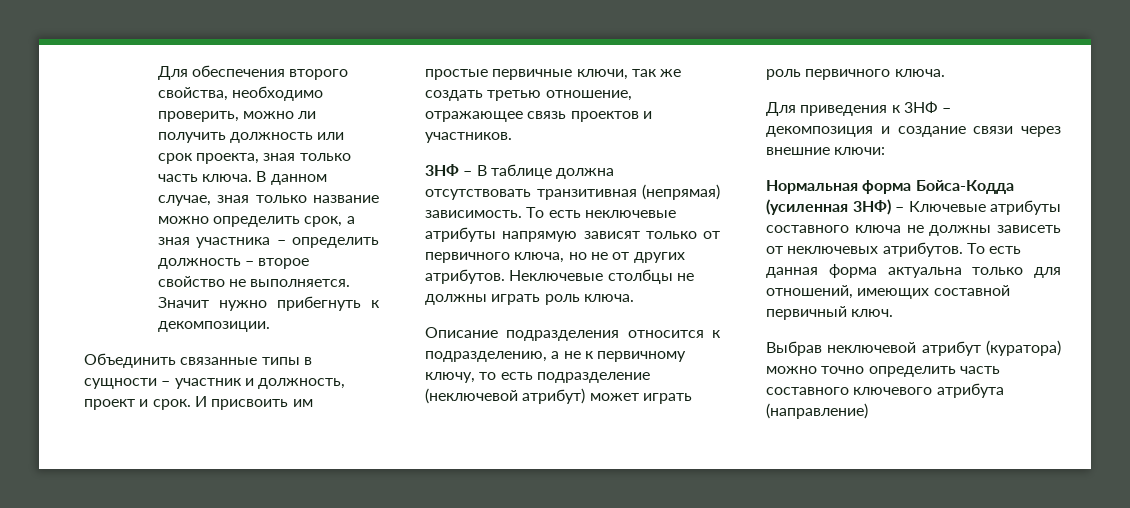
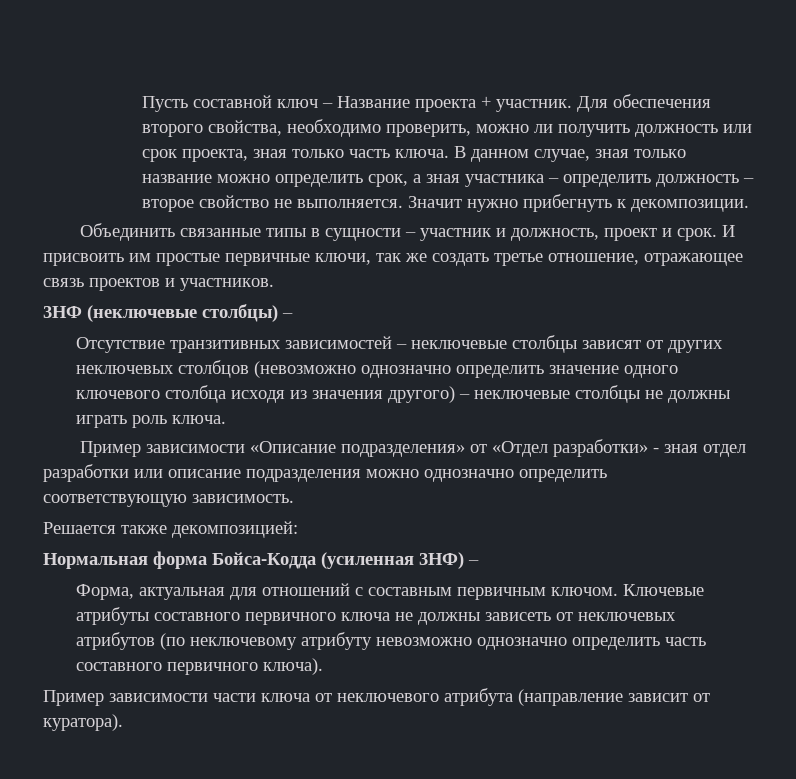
(157, 73) none -> [141,95,572,112] Пусть составной ключ – Название проекта + участник.
[487,90,542,101] третью -> [494,253,543,266] третье
[463,164,615,179] [425,184,720,200] [425,207,676,218] [425,227,720,242] [425,252,685,263] [425,269,604,284] – В таблице должна отсутствовать транзитивная (непрямая) зависимость. То есть неключевые атрибуты напрямую зависят только от первичного ключа, но не от других атрибутов. Неключевые -> [87,304,293,322] [75,335,723,353] [75,360,678,378] [75,385,570,403] (неключевые столбцы) – // Отсутствие транзитивных зависимостей – неключевые столбцы зависят от других неключевых столбцов (невозможно однозначно определить значение одного ключевого столбца исходя из значения другого) – неключевые
[425,327,721,341] [425,351,687,362] [425,372,650,383] [425,388,692,404] [766,69,945,80] [766,101,952,116] [766,126,1061,137] [766,147,886,155] Описание подразделения относится к подразделению, а не к первичному ключу, то есть подразделение (неключевой атрибут) может играть роль первичного ключа. // Для приведения к 3НФ – декомпозиция и создание связи через внешние ключи: -> [80,439,747,457] [43,464,607,482] [43,494,294,507] [43,521,298,538] Пример зависимости «Описание подразделения» от «Отдел разработки» - зная отдел разработки или описание подразделения можно однозначно определить соответствующую зависимость. // Решается также декомпозицией:
(904, 209) none -> [75,583,618,600] // Форма, актуальная для отношений с составным первичным ключом.
(849, 229) none -> [244,612,336,625] первичного
[882,242,1022,257] [766,264,1061,278] [766,285,1010,299] [766,306,894,320] [766,340,1061,356] [766,366,1000,377] [766,383,1004,398] [766,403,868,419] атрибутов. То есть данная форма актуальна только для отношений, имеющих составной первичный ключ. // Выбрав неключевой атрибут (куратора) можно точно определить часть составного ключевого атрибута (направление) -> [75,632,706,650] [75,658,323,675] [43,688,710,706] [43,714,123,731] атрибутов (по неключевому атрибуту невозможно однозначно определить часть составного первичного ключа). // Пример зависимости части ключа от неключевого атрибута (направление зависит от куратора).

